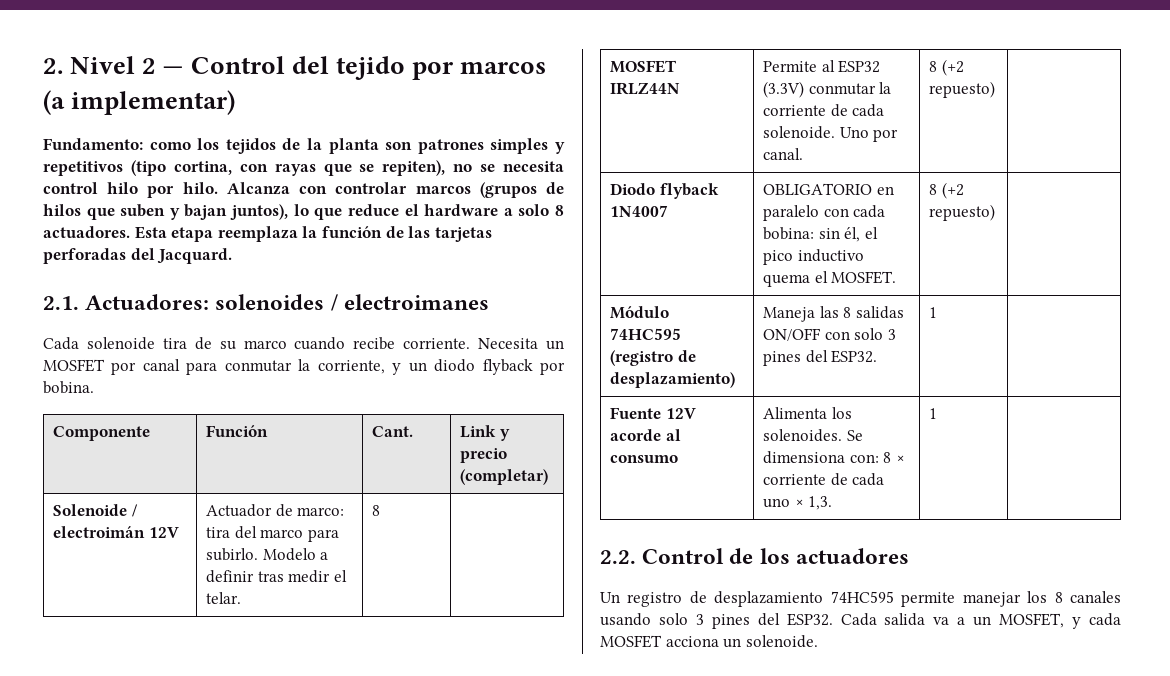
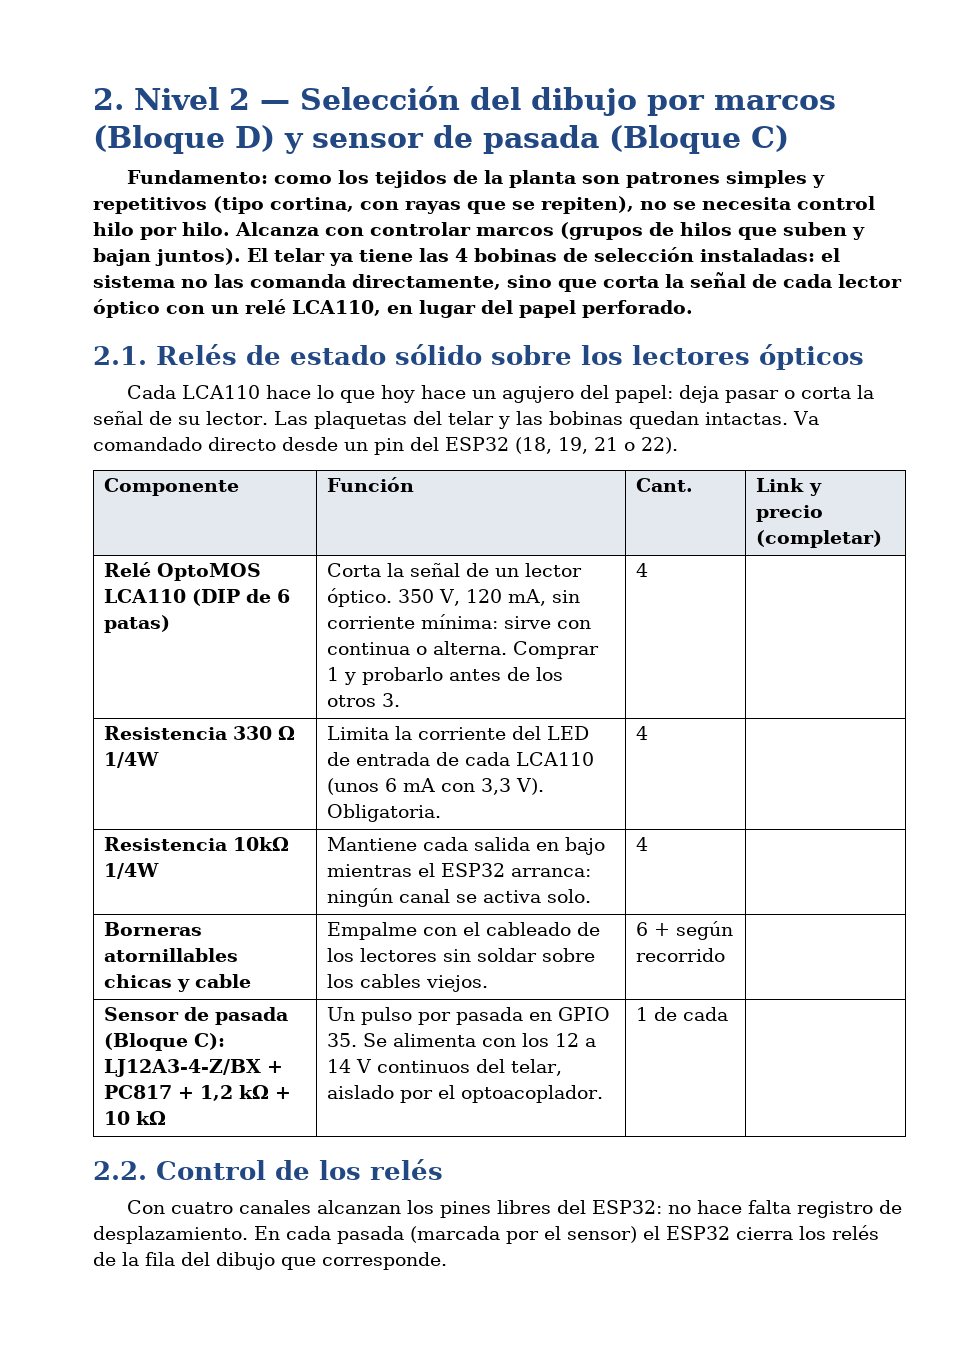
[190,56,547,80] [43,90,236,115] Control del tejido por marcos (a implementar) -> [300,86,836,116] [93,125,789,154] Selección del dibujo por marcos (Bloque D) y sensor de pasada (Bloque C)
[230,204,565,220] [43,226,492,242] [43,248,233,264] [43,294,489,311] [43,337,564,350] [43,359,565,375] [43,381,94,394] juntos), lo que reduce el hardware a solo 8 actuadores. Esta etapa reemplaza la función de las tarjetas perforadas del Jacquard. // 2.1. Actuadores: solenoides / electroimanes // Cada solenoide tira de su marco cuando recibe corriente. Necesita un MOSFET por canal para conmutar la corriente, y un diodo flyback por bobina. -> [155,247,840,266] [93,272,902,292] [93,299,693,318] [93,344,864,370] [127,385,875,403] [93,411,819,429] [93,437,678,455] juntos). El telar ya tiene las 4 bobinas de selección instaladas: el sistema no las comanda directamente, sino que corta la señal de cada lector óptico con un relé LCA110, en lugar del papel perforado. // 2.1. Relés de estado sólido sobre los lectores ópticos // Cada LCA110 hace lo que hoy hace un agujero del papel: deja pasar o corta la señal de su lector. Las plaquetas del telar y las bobinas quedan intactas. Va comandado directo desde un pin del ESP32 (18, 19, 21 o 22).
[53,504,138,517] [53,526,179,538] [206,504,345,517] [206,526,339,542] [206,548,329,561] [206,570,347,583] [206,592,242,604] [372,505,381,516] [610,60,677,73] [610,82,681,95] [763,60,881,73] [763,81,892,98] [763,104,885,117] [763,126,899,142] [763,148,804,160] [929,59,964,76] [929,81,996,98] [610,183,719,199] [610,205,669,217] [763,183,894,195] [763,205,886,221] [763,227,878,242] [763,249,864,265] [763,271,897,287] [929,182,964,199] [929,204,996,221] [610,306,670,319] [610,328,682,340] [610,350,696,366] [610,372,736,388] [763,306,904,322] [763,328,896,341] [763,350,878,366] [929,307,938,318] [610,407,696,419] [610,429,681,441] [610,455,679,463] [763,407,852,419] [763,429,863,442] [763,451,905,464] [763,473,885,486] [763,496,833,510] [929,408,938,419] [600,548,909,564] [600,591,1121,607] [600,613,1121,629] [600,635,818,648] Solenoide / electroimán 12V | Actuador de marco: tira del marco para subirlo. Modelo a definir tras medir el telar. | 8 | // MOSFET IRLZ44N | Permite al ESP32 (3.3V) conmutar la corriente de cada solenoide. Uno por canal. | 8 (+2 repuesto) | // Diodo flyback 1N4007 | OBLIGATORIO en paralelo con cada bobina: sin él, el pico inductivo quema el MOSFET. | 8 (+2 repuesto) | // Módulo 74HC595 (registro de desplazamiento) | Maneja las 8 salidas ON/OFF con solo 3 pines del ESP32. | 1 | // Fuente 12V acorde al consumo | Alimenta los solenoides. Se dimensiona con: 8 × corriente de cada uno × 1,3. | 1 | // 2.2. Control de los actuadores // Un registro de desplazamiento 74HC595 permite manejar los 8 canales usando solo 3 pines del ESP32. Cada salida va a un MOSFET, y cada MOSFET acciona un solenoide. -> [104,562,262,581] [104,589,291,606] [104,615,171,633] [327,563,583,577] [327,588,581,607] [327,614,592,629] [327,641,600,659] [327,667,564,685] [327,693,401,707] [636,563,649,577] [104,726,296,740] [104,752,160,768] [327,726,590,740] [327,752,595,766] [327,778,545,795] [327,804,442,822] [636,726,649,740] [104,837,290,851] [104,863,160,879] [327,837,606,855] [327,863,592,877] [327,888,592,907] [636,837,649,851] [104,922,203,936] [104,948,239,962] [104,974,252,992] [327,922,601,940] [327,948,596,962] [327,974,489,992] [636,921,734,940] [636,948,726,962] [104,1007,289,1025] [104,1033,226,1051] [104,1059,284,1077] [104,1085,292,1101] [104,1111,167,1125] [327,1007,611,1025] [327,1033,597,1047] [327,1059,563,1076] [327,1085,604,1103] [636,1007,729,1021] [93,1159,443,1180] [127,1200,903,1218] [93,1225,879,1244] [93,1252,447,1270] Relé OptoMOS LCA110 (DIP de 6 patas) | Corta la señal de un lector óptico. 350 V, 120 mA, sin corriente mínima: sirve con continua o alterna. Comprar 1 y probarlo antes de los otros 3. | 4 | // Resistencia 330 Ω 1/4W | Limita la corriente del LED de entrada de cada LCA110 (unos 6 mA con 3,3 V). Obligatoria. | 4 | // Resistencia 10kΩ 1/4W | Mantiene cada salida en bajo mientras el ESP32 arranca: ningún canal se activa solo. | 4 | // Borneras atornillables chicas y cable | Empalme con el cableado de los lectores sin soldar sobre los cables viejos. | 6 + según recorrido | // Sensor de pasada (Bloque C): LJ12A3-4-Z/BX + PC817 + 1,2 kΩ + 10 kΩ | Un pulso por pasada en GPIO 35. Se alimenta con los 12 a 14 V continuos del telar, aislado por el optoacoplador. | 1 de cada | // 2.2. Control de los relés // Con cuatro canales alcanzan los pines libres del ESP32: no hace falta registro de desplazamiento. En cada pasada (marcada por el sensor) el ESP32 cierra los relés de la fila del dibujo que corresponde.

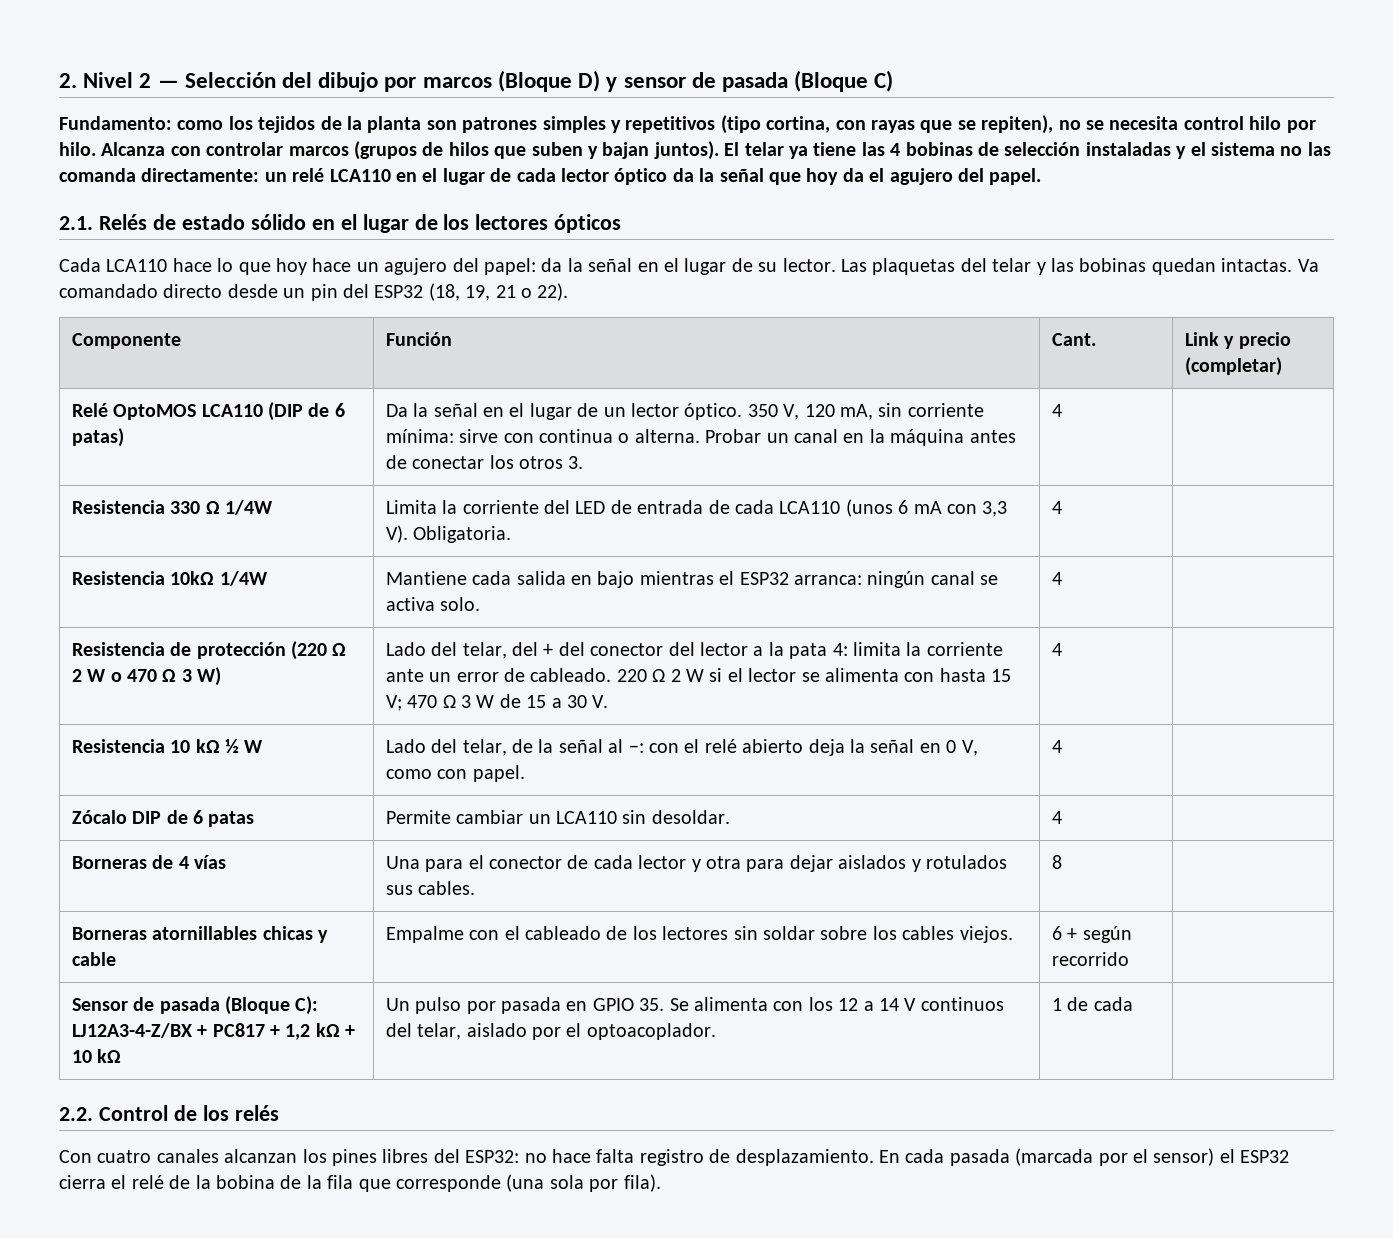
[700,248,815,262] instaladas: -> [1085,142,1187,159] instaladas y
[352,272,902,292] [93,299,693,318] directamente, sino que corta la señal de cada lector óptico con un relé LCA110, en lugar del papel perforado. -> [141,168,1042,185] directamente: un relé LCA110 en el lugar de cada lector óptico da la señal que hoy da el agujero del papel.
[491,345,572,365] sobre -> [311,214,438,233] en el lugar de
[679,385,875,403] [93,411,143,425] deja pasar o corta la señal -> [541,258,727,275] da la señal en el lugar
[327,563,461,577] Corta la señal -> [385,403,572,420] Da la señal en el lugar
[513,641,600,659] [327,667,444,685] Comprar 1 y probarlo -> [705,429,965,446] Probar un canal en la máquina
(531, 674) none -> [412,456,485,469] conectar
(649, 844) none -> [71,641,347,660] [71,667,222,686] [385,642,1003,659] [385,668,1012,682] [385,694,609,711] [1051,643,1062,656] [71,739,264,753] [385,739,978,756] [385,765,525,782] [1051,740,1062,753] [71,810,255,827] [385,810,730,824] [1051,811,1062,824] [71,855,227,869] [385,855,1008,872] [385,881,476,895] [1051,855,1062,869] // Resistencia de protección (220 Ω 2 W o 470 Ω 3 W) | Lado del telar, del + del conector del lector a la pata 4: limita la corriente ante un error de cableado. 220 Ω 2 W si el lector se alimenta con hasta 15 V; 470 Ω 3 W de 15 a 30 V. | 4 | // Resistencia 10 kΩ ½ W | Lado del telar, de la señal al −: con el relé abierto deja la señal en 0 V, como con papel. | 4 | // Zócalo DIP de 6 patas | Permite cambiar un LCA110 sin desoldar. | 4 | // Borneras de 4 vías | Una para el conector de cada lector y otra para dejar aislados y rotulados sus cables. | 8 |
[799,1225,879,1240] [93,1252,447,1270] los relés de la fila del dibujo que corresponde. -> [111,1174,661,1192] el relé de la bobina de la fila que corresponde (una sola por fila).

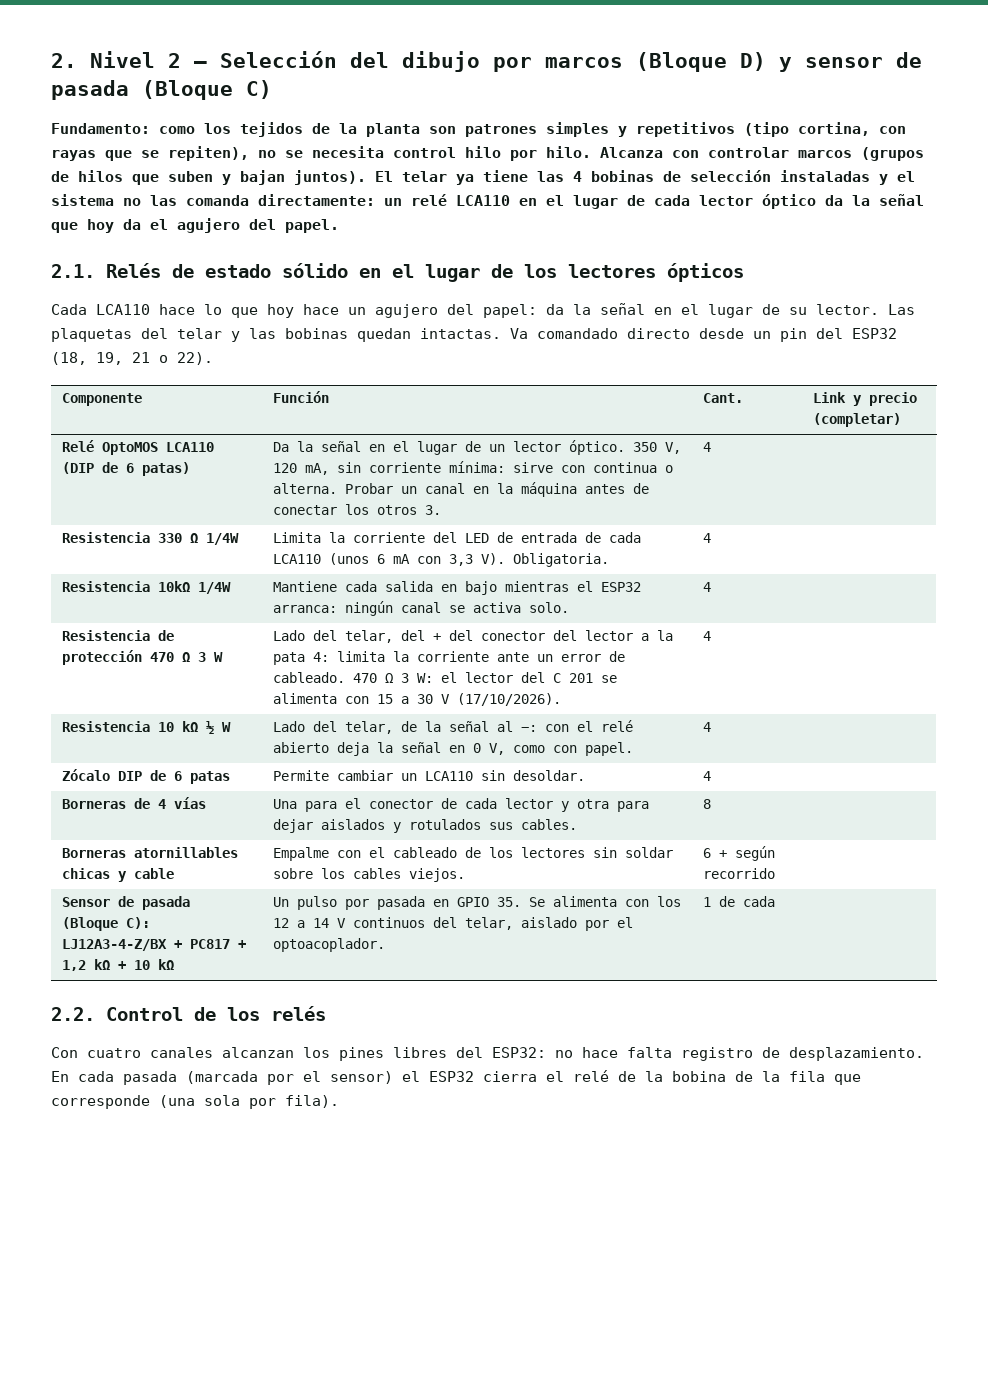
[291,641,347,660] [71,667,222,686] (220 Ω 2 W o 470 Ω 3 W) -> [149,652,223,662] 470 Ω 3 W
[616,668,1012,682] [385,694,521,711] 220 Ω 2 W si el lector se alimenta con hasta 15 V; 470 Ω 3 W de -> [352,672,617,683] [272,693,369,704] 470 Ω 3 W: el lector del C 201 se alimenta con
[592,695,609,708] V. -> [440,693,561,706] V (17/10/2026).

